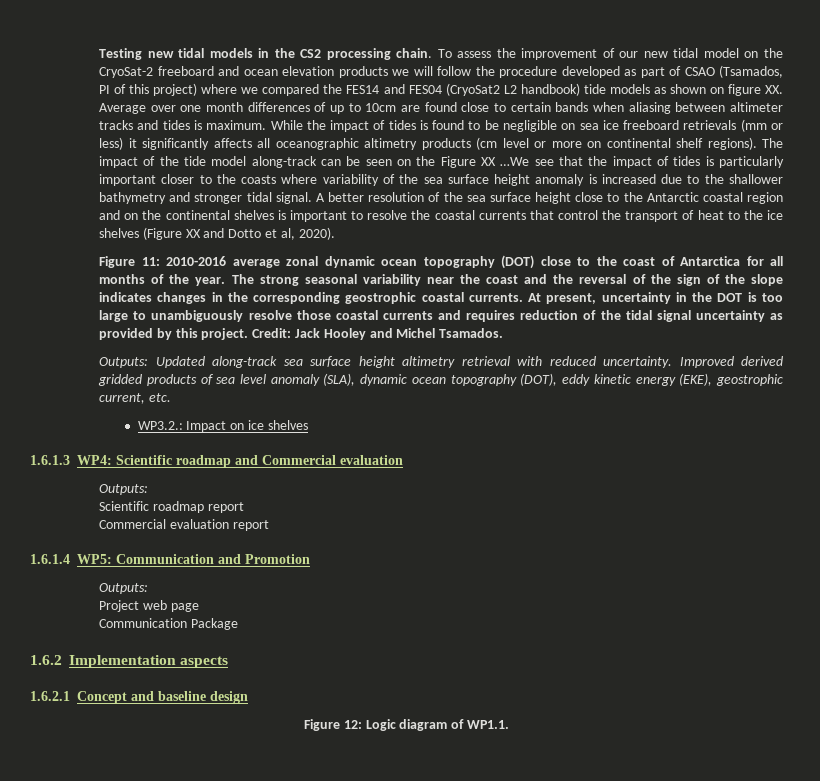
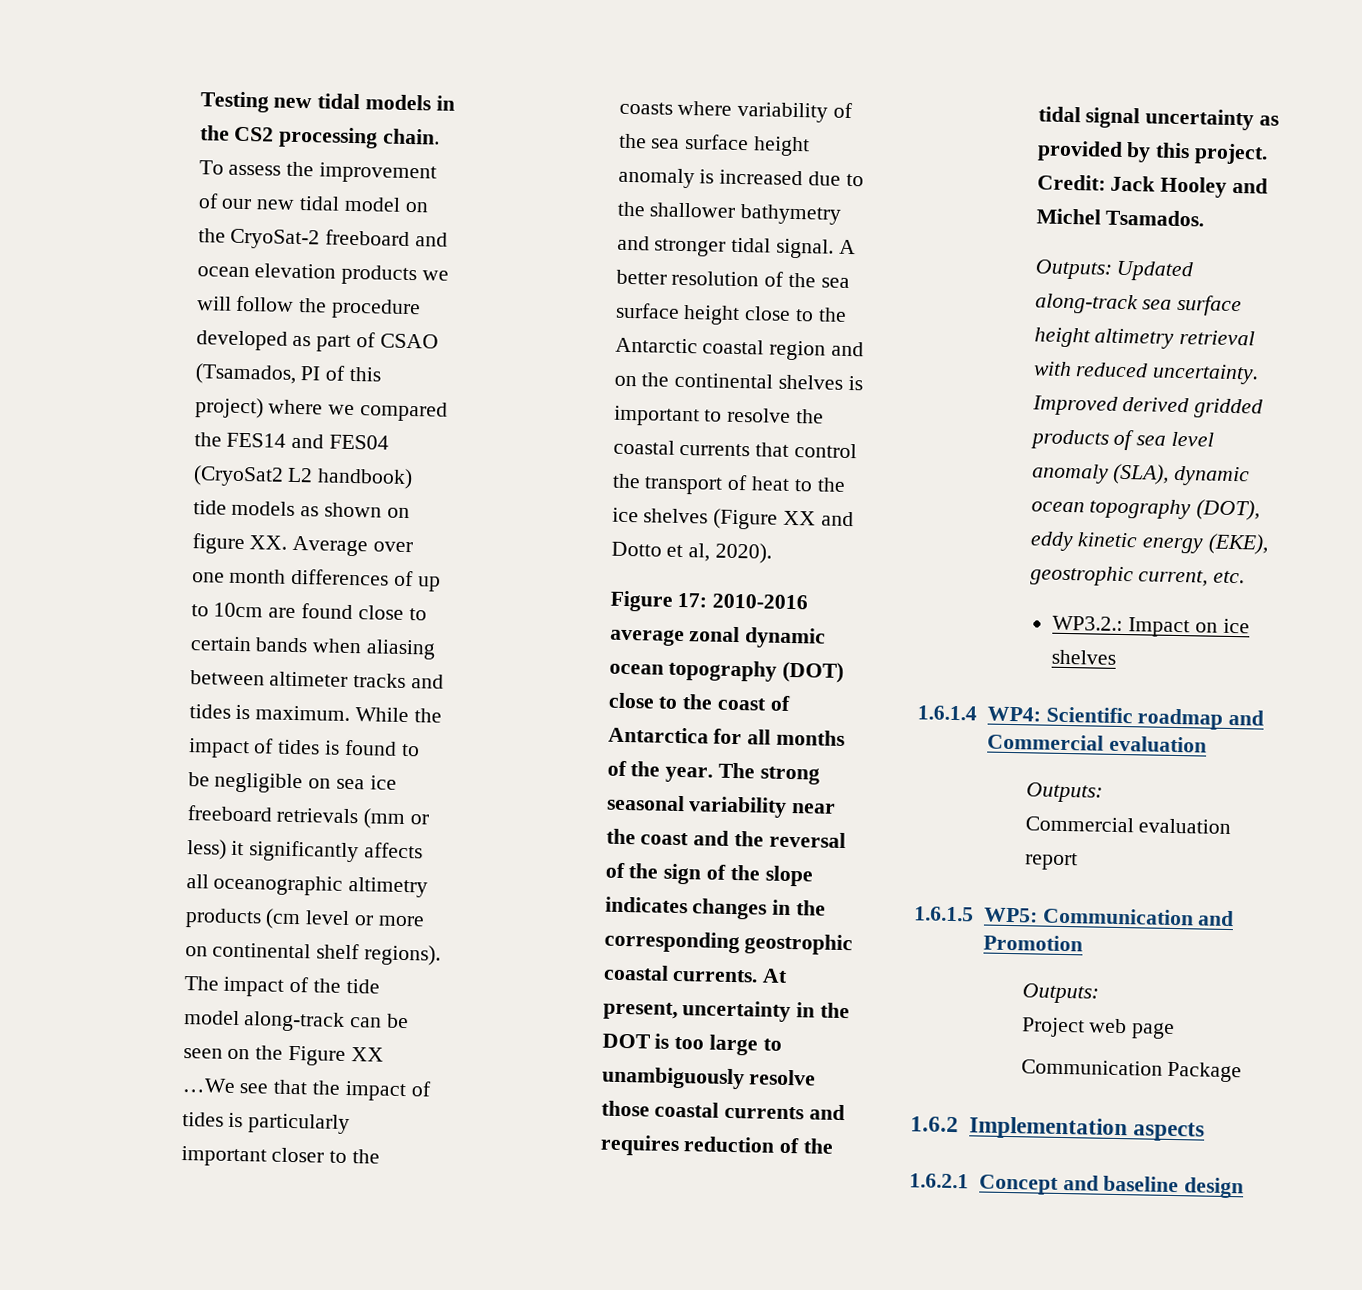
[141,257,160,266] 11: -> [677,592,708,608] 17:
[30,455,70,465] 1.6.1.3 -> [917,705,977,721] 1.6.1.4
[99,501,244,513] // Scientific roadmap report -> (1103, 792) none
[30,554,70,564] 1.6.1.4 -> [914,906,974,922] 1.6.1.5
[304,719,509,731] // Figure 12: Logic diagram of WP1.1. -> (1245, 1188) none

